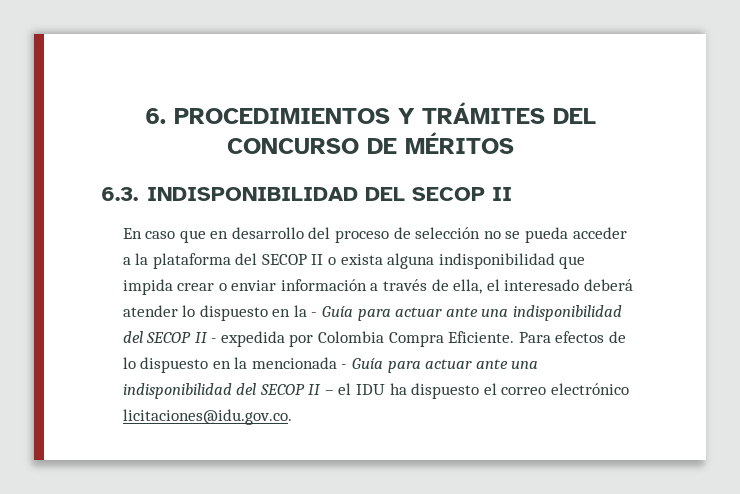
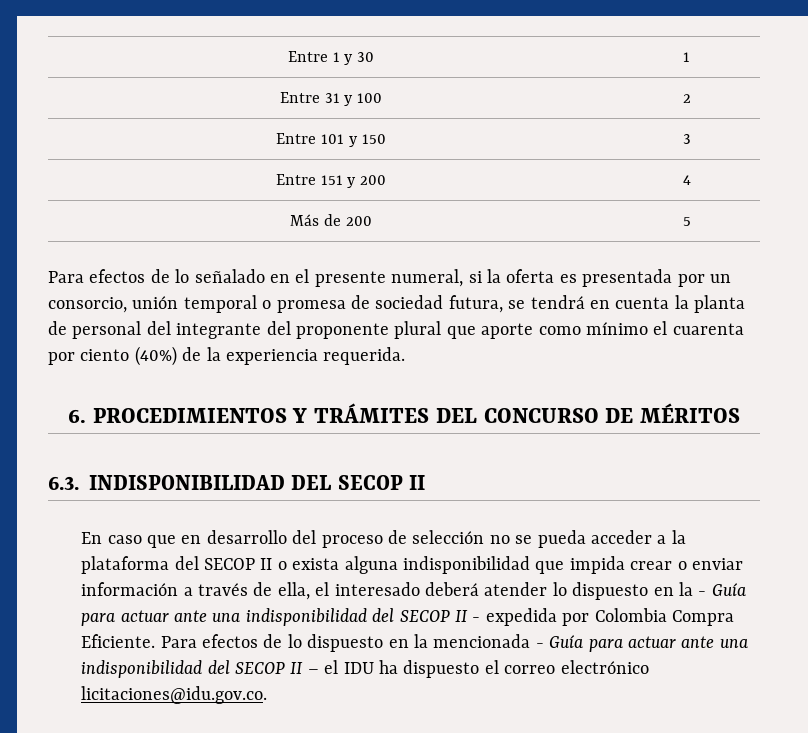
(144, 116) none -> [287,51,375,65] [683,52,690,62] [279,92,383,106] [682,94,691,103] [276,133,386,147] [682,134,691,144] [275,174,387,188] [682,175,691,185] [290,214,372,226] [682,217,691,226] [48,269,731,287] [48,295,746,313] [48,321,744,339] [48,346,406,366] Entre 1 y 30 | 1 // Entre 31 y 100 | 2 // Entre 101 y 150 | 3 // Entre 151 y 200 | 4 // Más de 200 | 5 // Para efectos de lo señalado en el presente numeral, si la oferta es presentada por un consorcio, unión temporal o promesa de sociedad futura, se tendrá en cuenta la planta de personal del integrante del proponente plural que aporte como mínimo el cuarenta por ciento (40%) de la experiencia requerida. //

